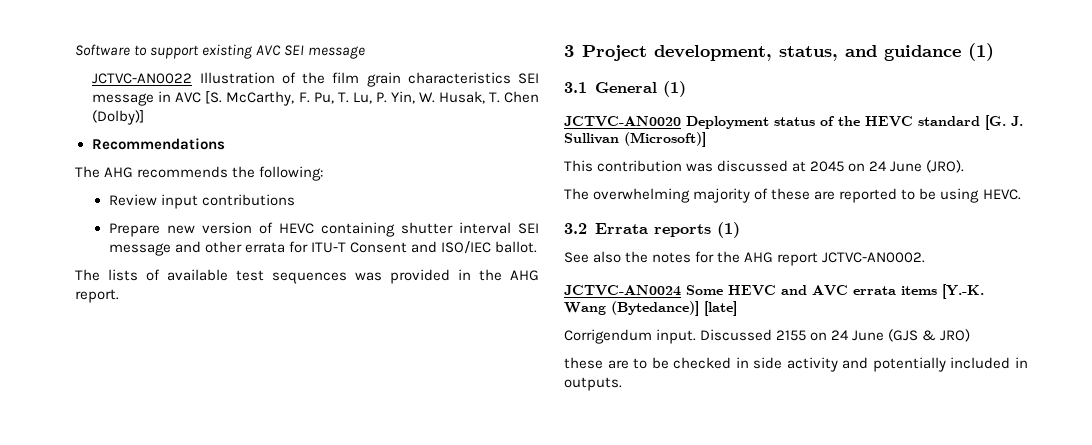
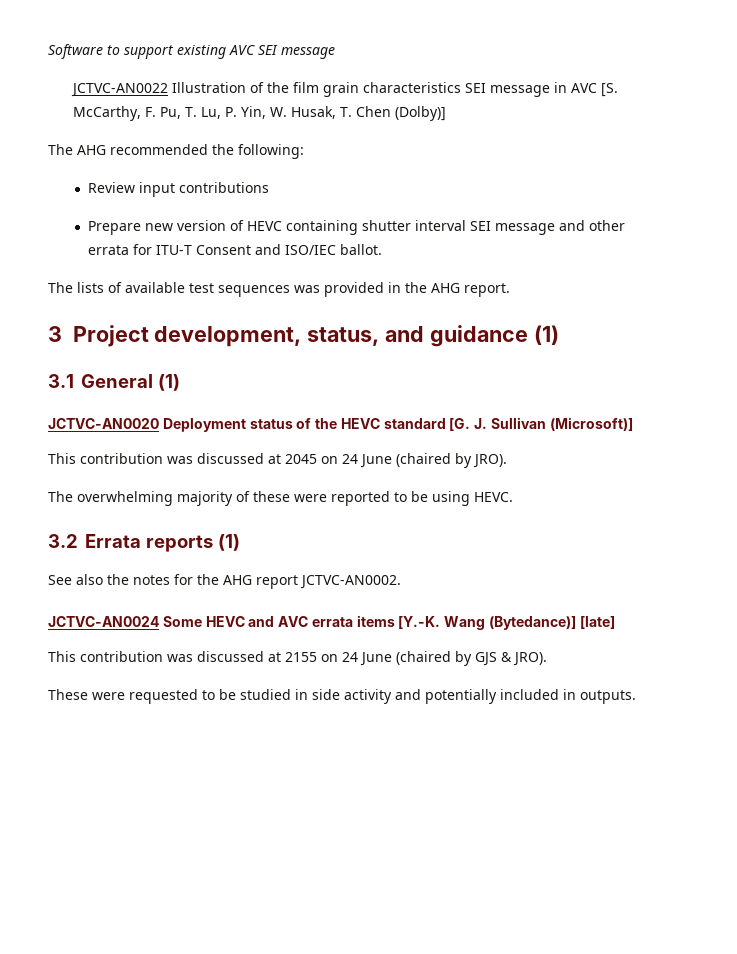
[91,138,225,150] // Recommendations -> (446, 113) none
[137,166,229,178] recommends -> [110,144,208,155] recommended
[926,160,965,173] (JRO). -> [396,453,507,468] (chaired by JRO).
[814,191,836,200] are -> [294,494,327,502] were
[564,329,971,344] [564,357,732,369] Corrigendum input. Discussed 2155 on 24 June (GJS & JRO) // these are to be checked -> [48,651,547,666] [48,689,291,704] This contribution was discussed at 2155 on 24 June (chaired by GJS & JRO). // These were requested to be studied

